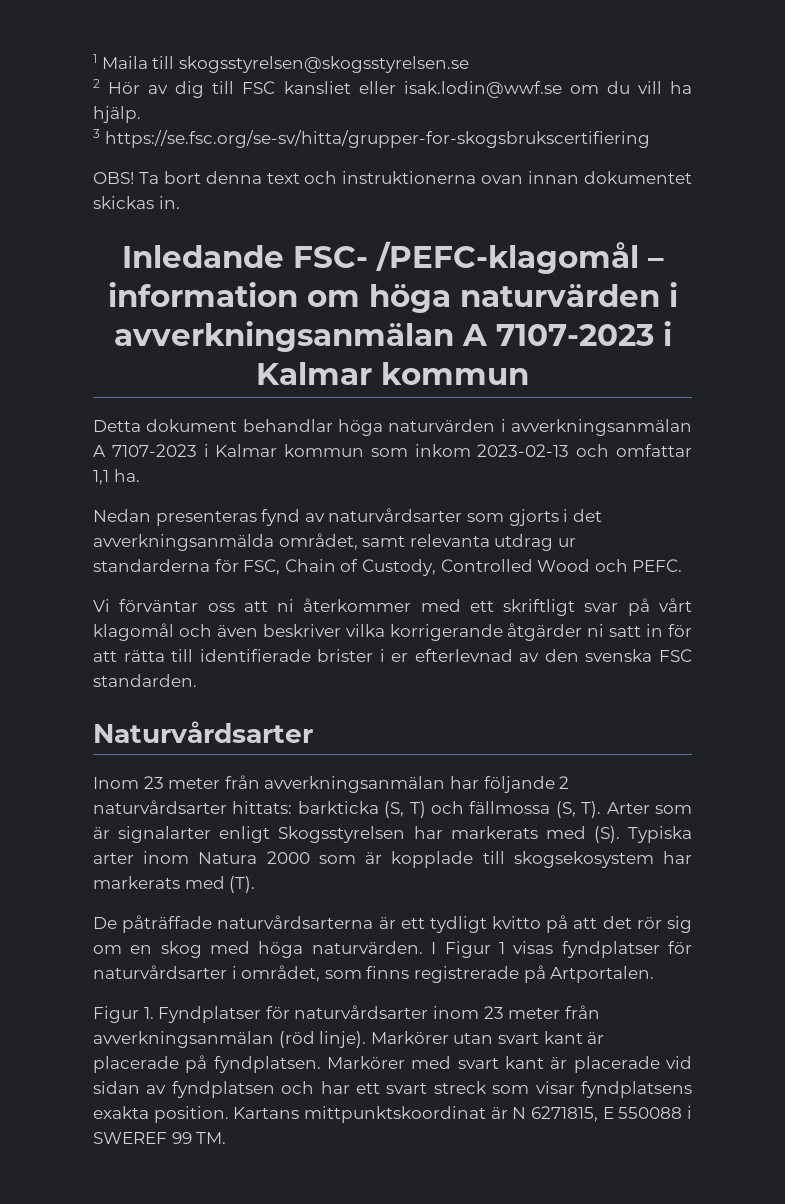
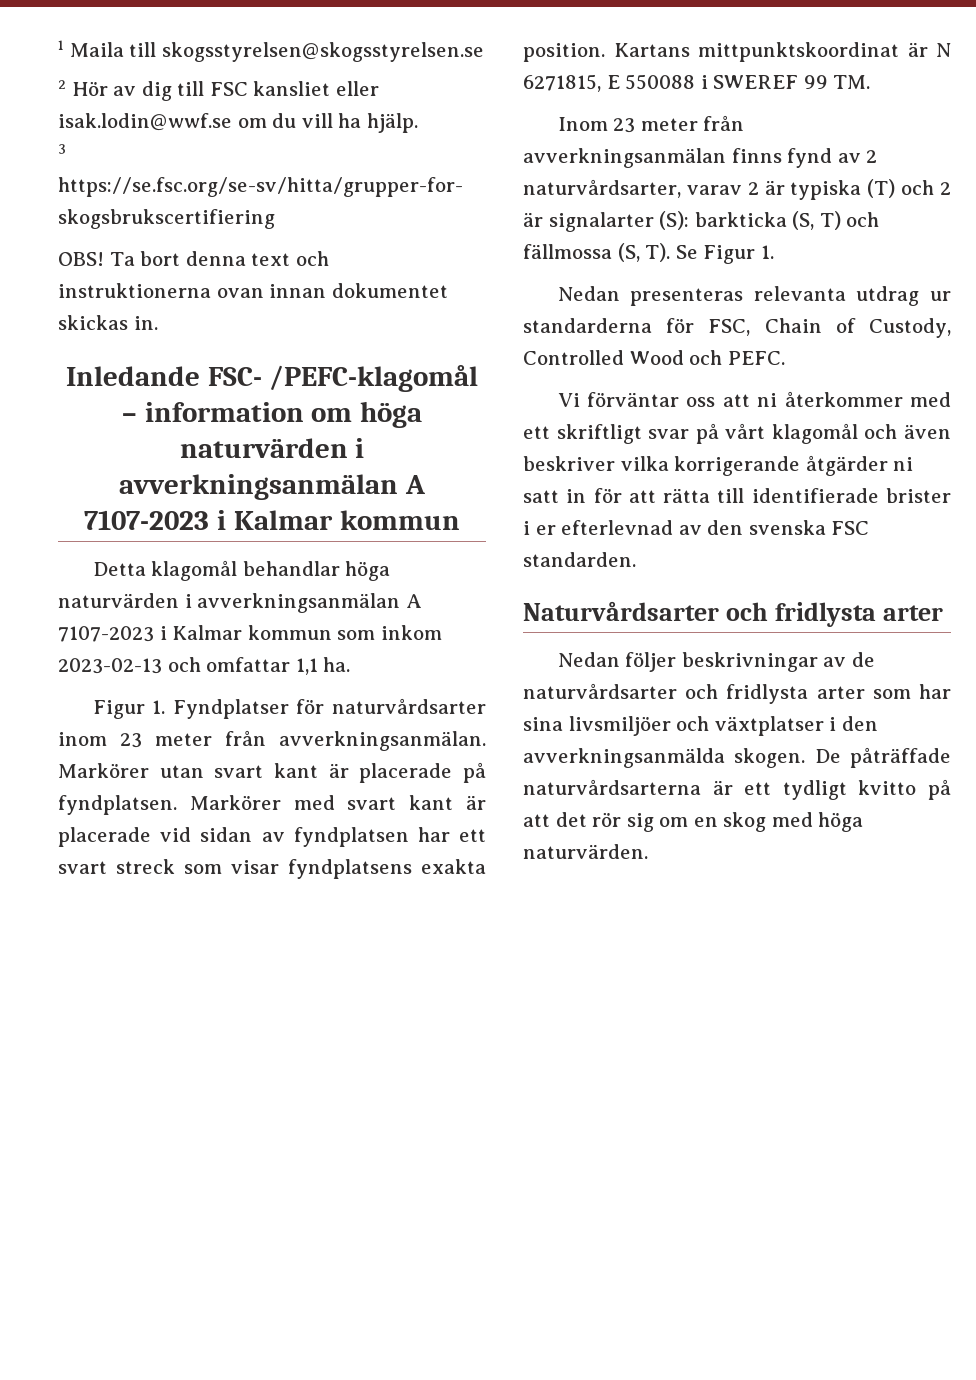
[146,419,238,432] dokument -> [151,560,238,581] klagomål
[93,508,602,526] [93,533,406,551] Nedan presenteras fynd av naturvårdsarter som gjorts i det avverkningsanmälda området, samt -> [92,698,486,719] [58,730,486,751] [58,762,487,783] [58,795,487,815] [58,827,486,847] [58,859,486,879] [523,42,951,62] [523,74,871,92] [557,115,745,133] [523,148,878,168] [523,179,951,200] [523,211,880,232] [523,243,774,264] [557,286,744,306] Figur 1. Fyndplatser för naturvårdsarter inom 23 meter från avverkningsanmälan. Markörer utan svart kant är placerade på fyndplatsen. Markörer med svart kant är placerade vid sidan av fyndplatsen har ett svart streck som visar fyndplatsens exakta position. Kartans mittpunktskoordinat är N 6271815, E 550088 i SWEREF 99 TM. // Inom 23 meter från avverkningsanmälan finns fynd av 2 naturvårdsarter, varav 2 är typiska (T) och 2 är signalarter (S): barkticka (S, T) och fällmossa (S, T). Se Figur 1. // Nedan presenteras
[93,775,570,793] [93,800,692,818] [93,826,692,843] [93,851,692,868] [93,876,256,893] // Inom 23 meter från avverkningsanmälan har följande 2 naturvårdsarter hittats: barkticka (S, T) och fällmossa (S, T). Arter som är signalarter enligt Skogsstyrelsen har markerats med (S). Typiska arter inom Natura 2000 som är kopplade till skogsekosystem har markerats med (T). // -> [726,602,944,627] [557,652,875,672] [523,683,951,704] [523,716,878,736] [523,748,806,768] och fridlysta arter // Nedan följer beskrivningar av de naturvårdsarter och fridlysta arter som har sina livsmiljöer och växtplatser i den avverkningsanmälda skogen.
[431,941,693,958] [93,965,655,983] [93,1005,600,1023] [93,1031,605,1048] [93,1055,692,1073] [93,1081,692,1098] [93,1106,692,1123] [93,1132,227,1144] I Figur 1 visas fyndplatser för naturvårdsarter i området, som finns registrerade på Artportalen. // Figur 1. Fyndplatser för naturvårdsarter inom 23 meter från avverkningsanmälan (röd linje). Markörer utan svart kant är placerade på fyndplatsen. Markörer med svart kant är placerade vid sidan av fyndplatsen och har ett svart streck som visar fyndplatsens exakta position. Kartans mittpunktskoordinat är N 6271815, E 550088 i SWEREF 99 TM. -> (648, 851) none

